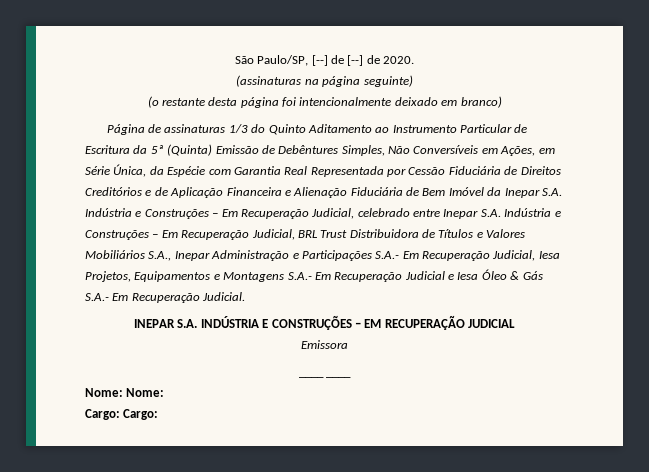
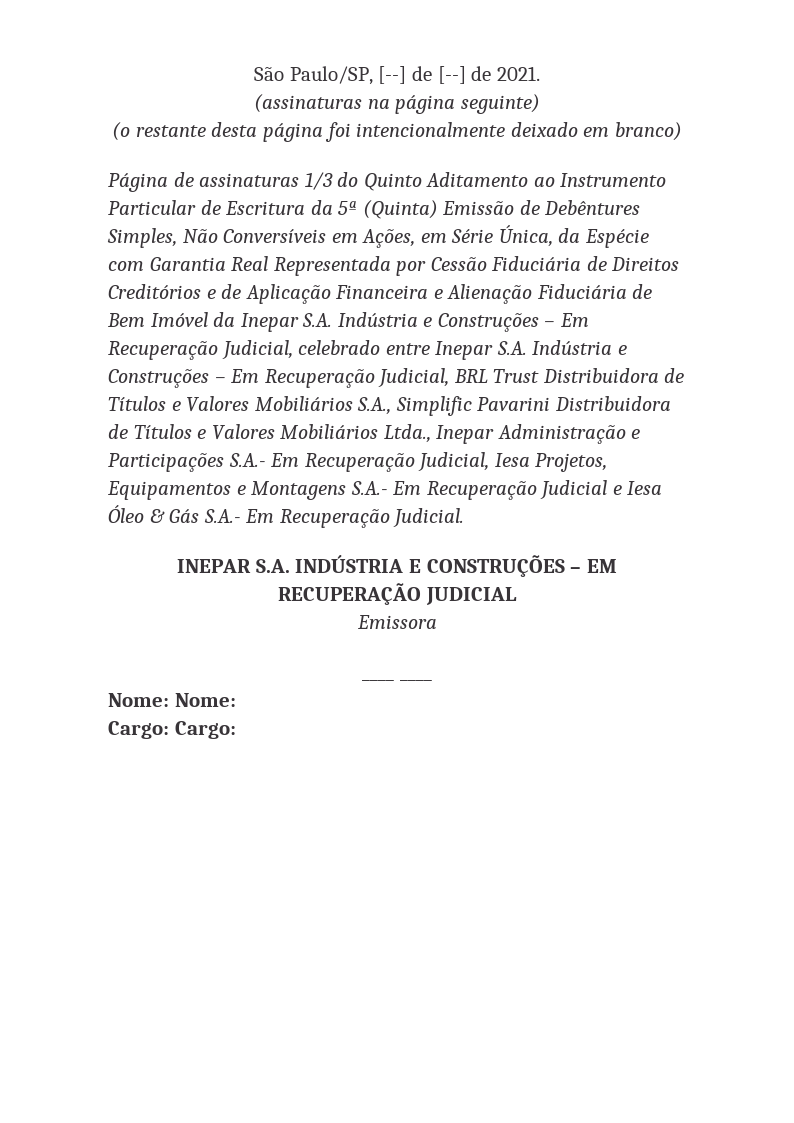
[383,56,415,64] 2020. -> [496,66,540,81] 2021.
(172, 256) none -> [395,396,671,416] [108,424,431,443] Simplific Pavarini Distribuidora de Títulos e Valores Mobiliários Ltda.,

